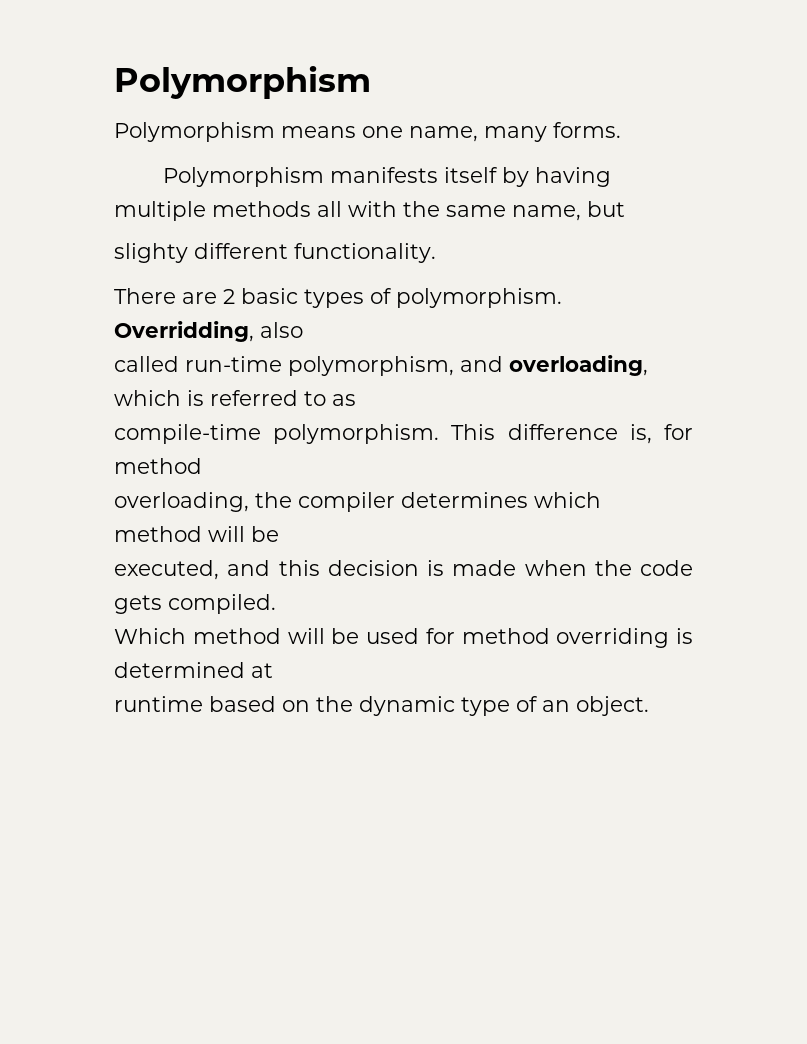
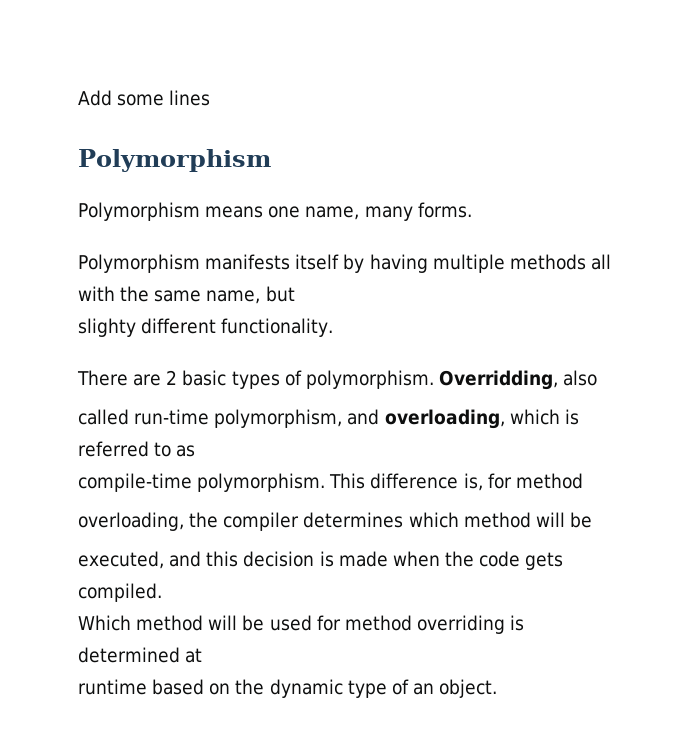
(114, 82) none -> [78,90,211,106] Add some lines //

